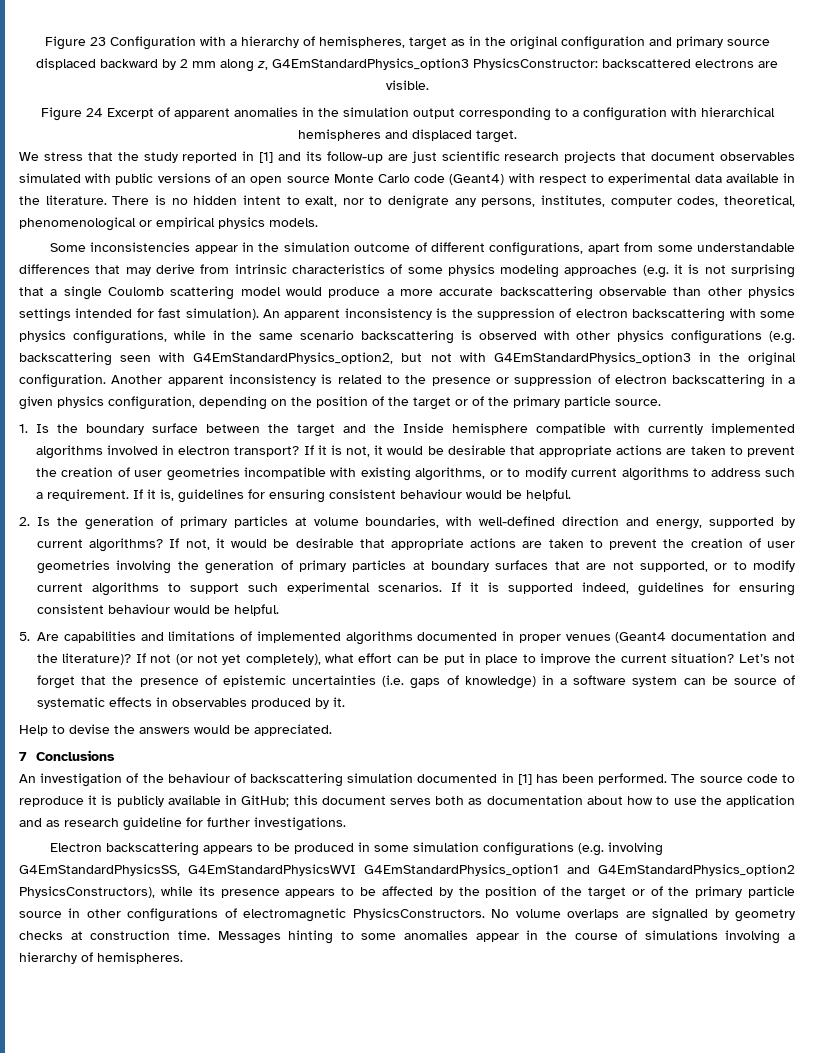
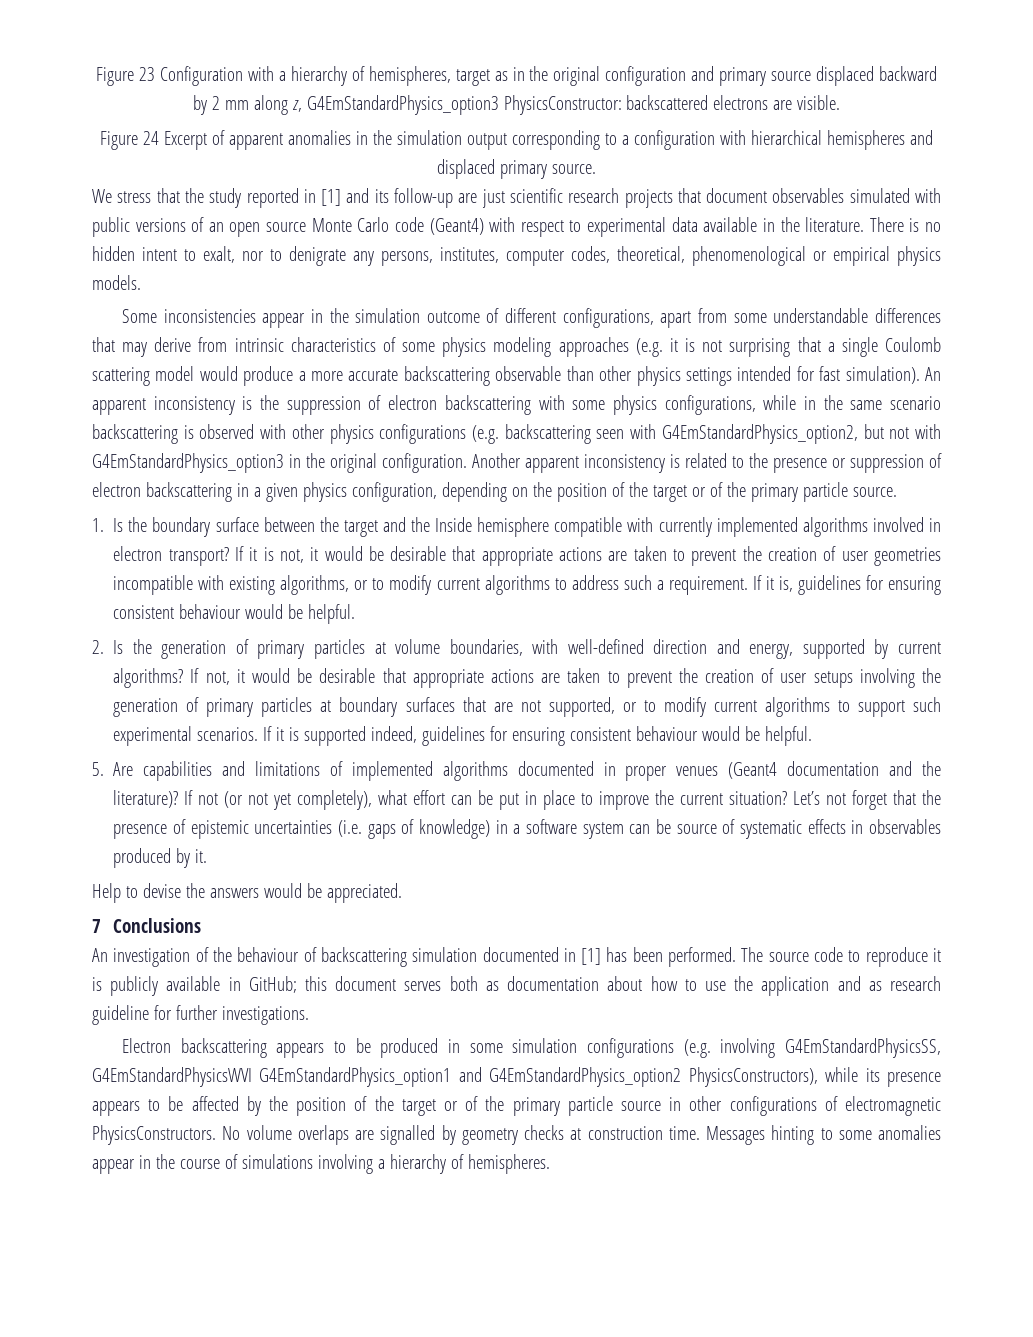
[475,130,517,143] target. -> [500,160,596,179] primary source.
[37,560,110,574] geometries -> [813,671,853,688] setups

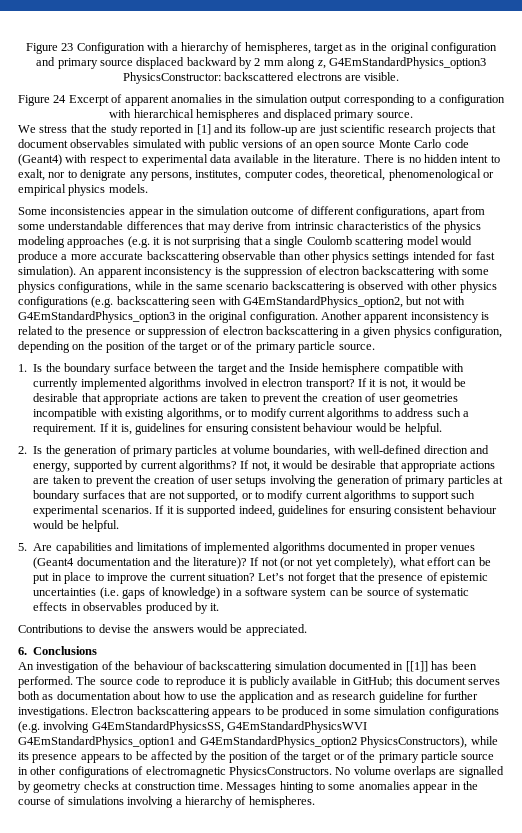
[402,342,436,352] some -> [425,221,441,230] the
[92,883,121,903] Help -> [18,624,83,633] Contributions
[92,919,101,933] 7 -> [18,647,27,655] 6.
[581,948,602,965] [1] -> [405,661,428,672] [[1]]
(309, 1015) // -> (88, 712) none

